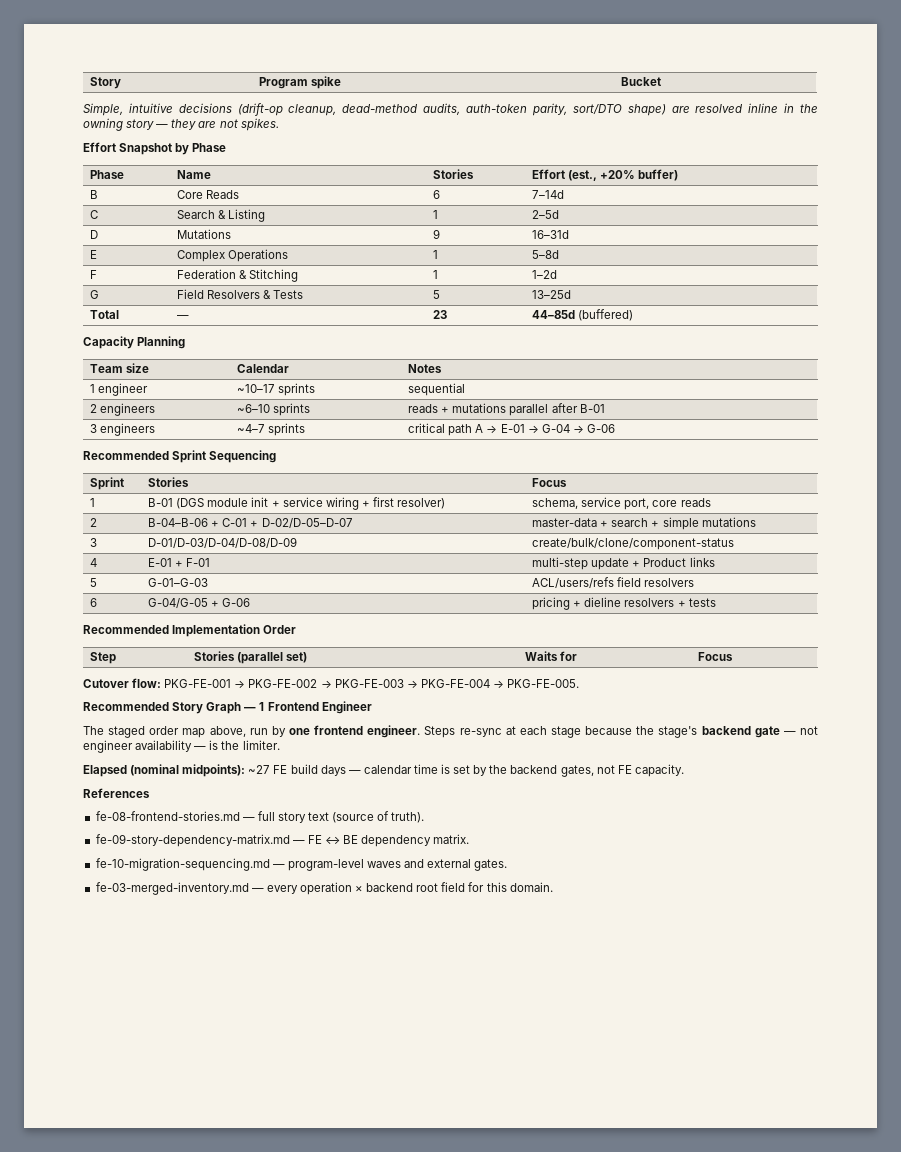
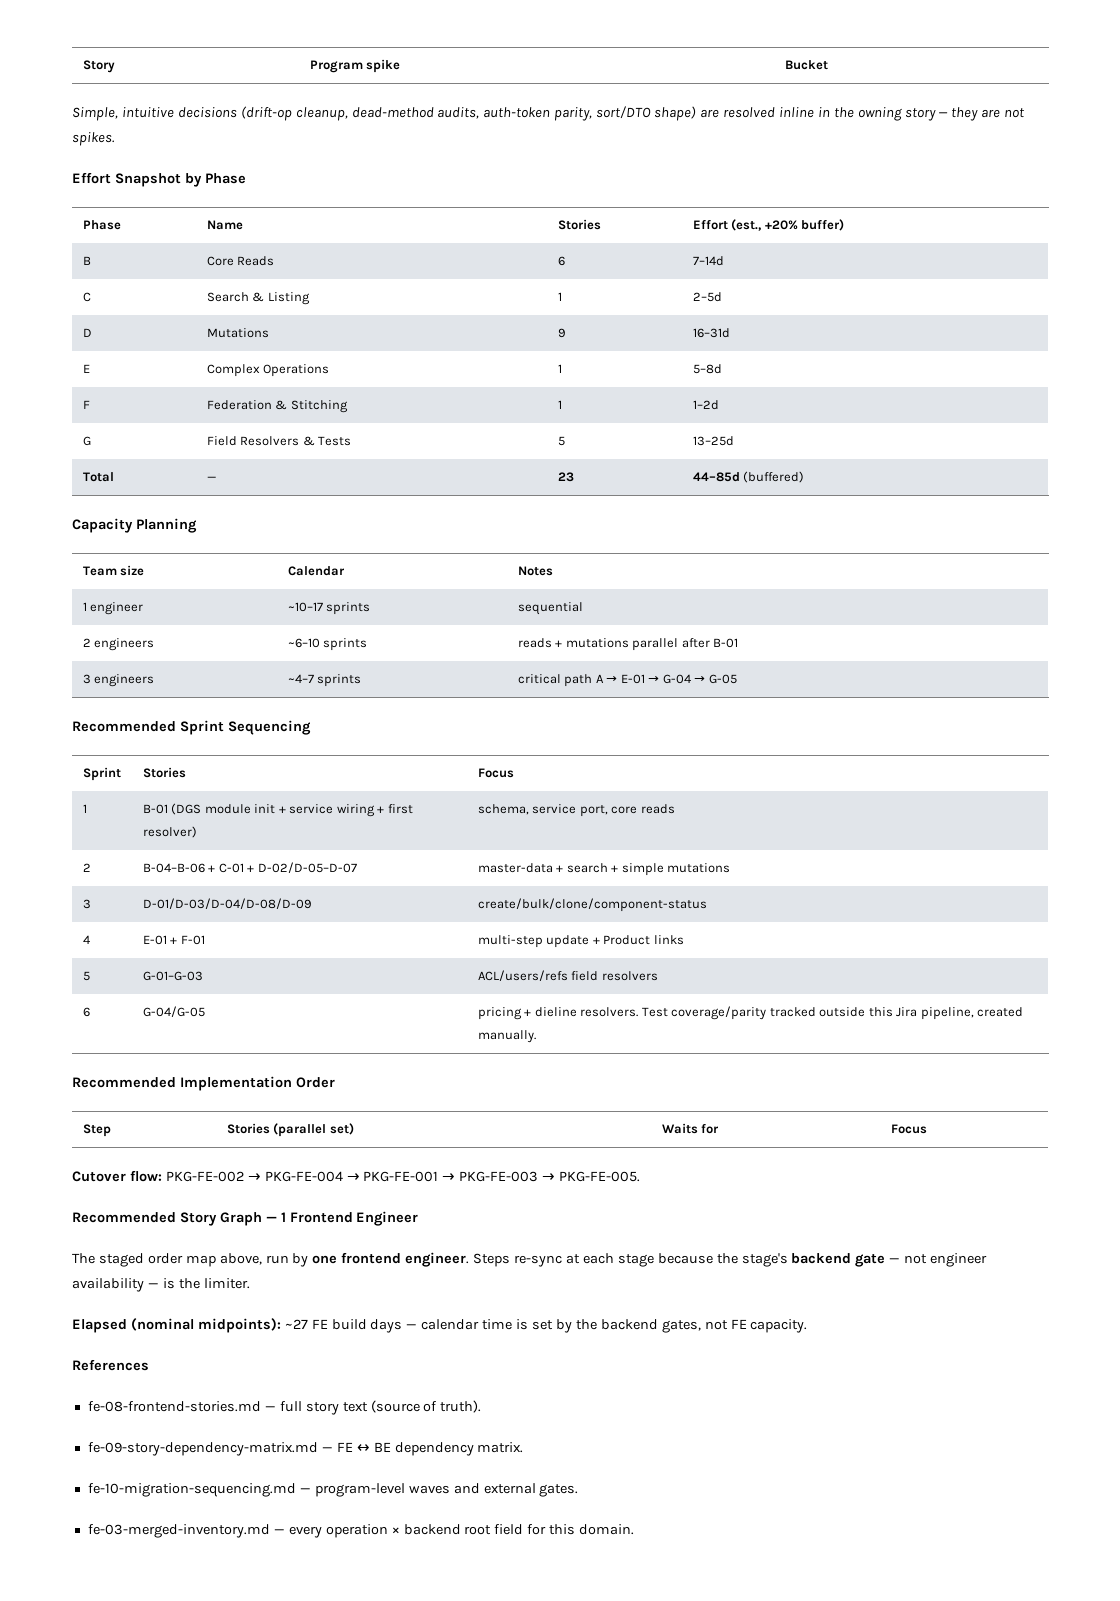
[586,424,615,433] G-06 -> [708,674,737,684] G-05
[211,598,251,607] + G-06 -> (205, 1011) none
[624,598,716,607] resolvers + tests -> [580,1006,1024,1020] [477,1030,536,1043] resolvers. Test coverage/parity tracked outside this Jira pipeline, created manually.
[164,679,490,688] PKG-FE-001 → PKG-FE-002 → PKG-FE-003 → PKG-FE-004 -> [165,1171,539,1182] PKG-FE-002 → PKG-FE-004 → PKG-FE-001 → PKG-FE-003

